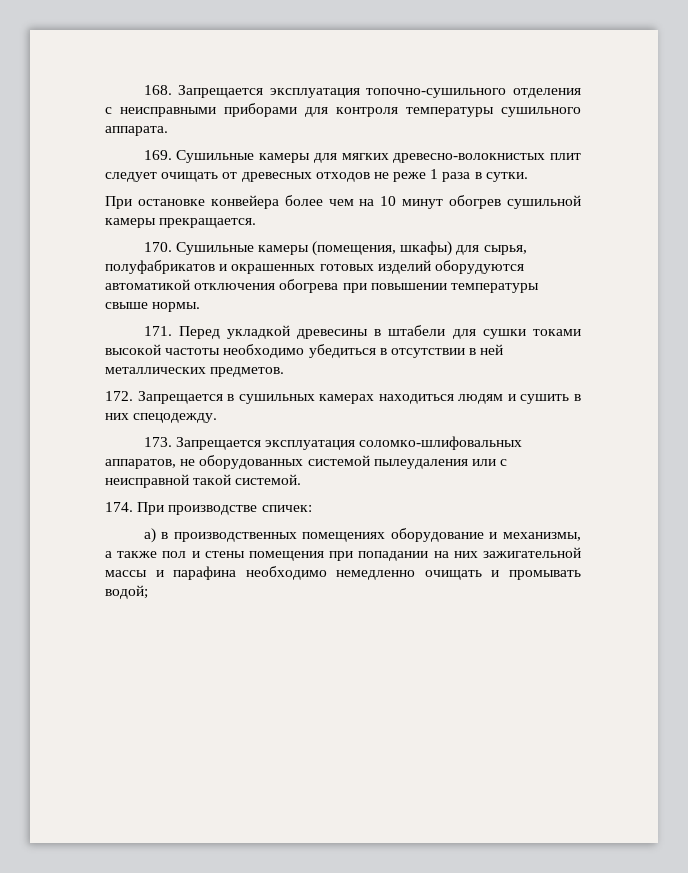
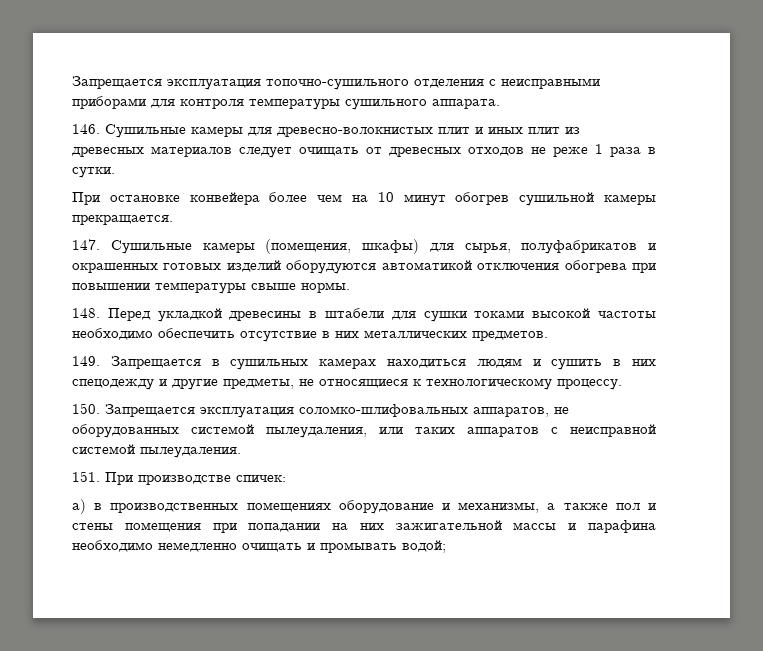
[143,85,172,95] 168. -> (72, 82) none
[143,150,172,160] 169. -> [72,124,100,134] 146.
[341,153,389,160] мягких -> (272, 131) none
(581, 156) none -> [475,127,580,134] [72,146,232,157] и иных плит из древесных материалов
[143,242,172,252] 170. -> [72,239,100,250] 147.
[143,326,172,336] 171. -> [72,308,100,318] 148.
[308,344,504,358] убедиться в отсутствии в ней -> [158,328,359,342] обеспечить отсутствие в них
[105,391,133,401] 172. -> [72,356,100,366] 149.
[133,413,218,423] [143,437,172,447] спецодежду. // 173. -> [72,378,622,390] [72,403,100,414] спецодежду и другие предметы, не относящиеся к технологическому процессу. // 150.
[373,459,508,469] [105,474,302,488] [105,502,133,512] пылеудаления или с неисправной такой системой. // 174. -> [266,424,656,438] [72,444,241,458] [72,471,100,482] пылеудаления, или таких аппаратов с неисправной системой пылеудаления. // 151.

